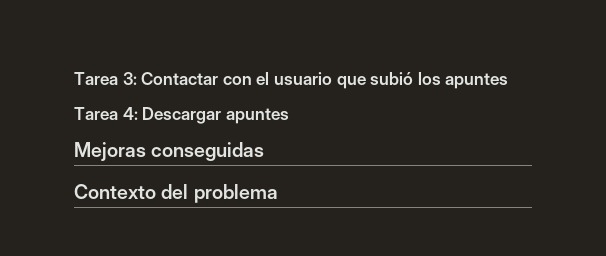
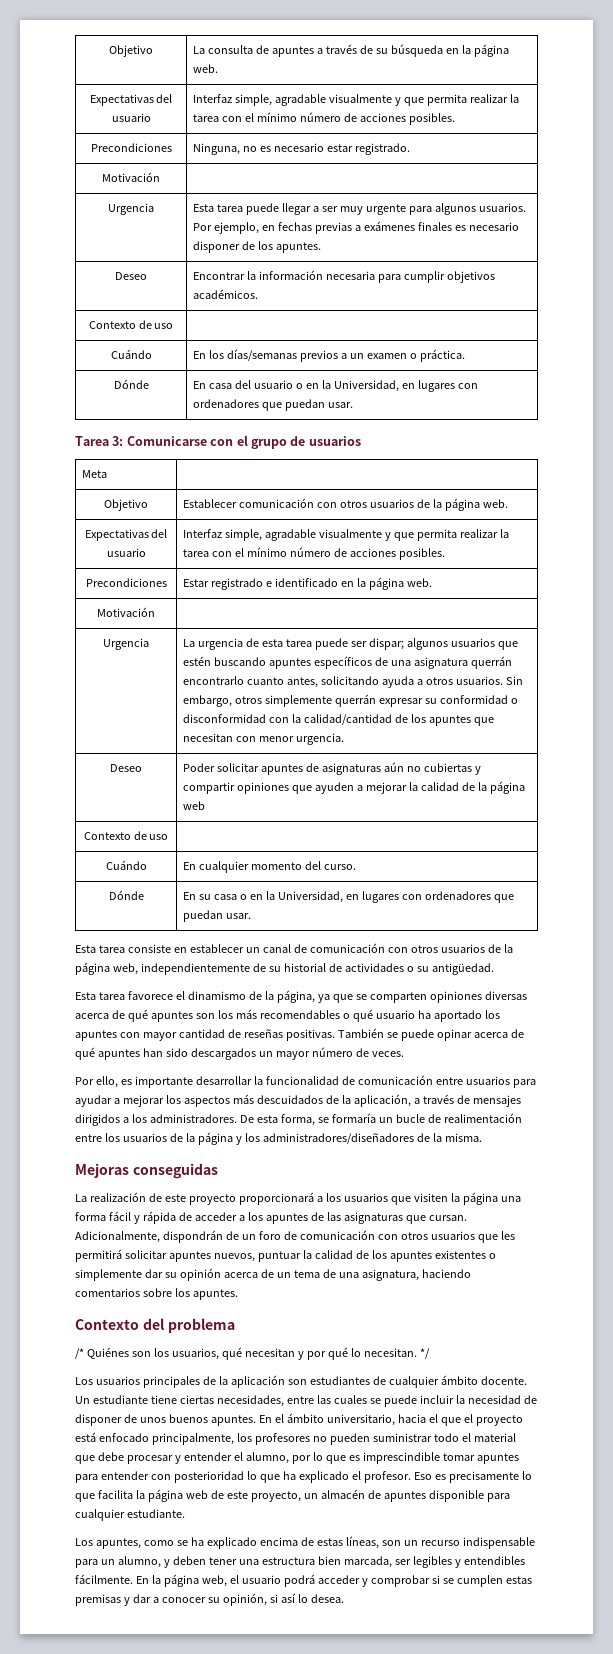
(74, 78) none -> [109,45,153,57] [193,44,510,57] [193,64,219,73] [89,94,173,106] [111,113,151,122] [193,94,520,106] [193,112,456,125] [90,143,172,152] [193,143,411,155] [102,172,160,182] [108,203,154,215] [193,203,527,215] [193,221,520,234] [193,241,322,253] [115,272,147,280] [193,270,496,283] [193,289,259,299] [88,320,174,329] [110,349,152,359] [193,349,466,362] [113,379,149,389] [193,380,479,392] [193,399,354,411] Objetivo | La consulta de apuntes a través de su búsqueda en la página web. // Expectativas del usuario | Interfaz simple, agradable visualmente y que permita realizar la tarea con el mínimo número de acciones posibles. // Precondiciones | Ninguna, no es necesario estar registrado. // Motivación | // Urgencia | Esta tarea puede llegar a ser muy urgente para algunos usuarios. Por ejemplo, en fechas previas a exámenes finales es necesario disponer de los apuntes. // Deseo | Encontrar la información necesaria para cumplir objetivos académicos. // Contexto de uso | // Cuándo | En los días/semanas previos a un examen o práctica. // Dónde | En casa del usuario o en la Universidad, en lugares con ordenadores que puedan usar. //
[141,72,509,89] [74,107,289,124] [74,142,265,161] [74,184,278,203] Contactar con el usuario que subió los apuntes // Tarea 4: Descargar apuntes // Mejoras conseguidas // Contexto del problema -> [126,435,361,449] [82,470,108,478] [104,499,148,511] [183,498,509,511] [84,529,168,541] [106,548,146,557] [183,529,510,541] [183,547,446,560] [85,578,167,587] [183,577,433,590] [97,607,155,617] [103,638,149,650] [183,638,519,650] [183,656,513,669] [183,676,524,688] [183,694,519,707] [183,714,495,726] [183,733,345,745] [110,764,142,772] [183,762,482,775] [183,781,526,794] [183,801,206,810] [83,831,169,840] [105,860,147,870] [183,861,357,873] [108,890,144,900] [183,891,515,903] [183,910,252,922] [75,943,513,953] [75,962,494,975] [75,990,527,1003] [75,1009,500,1022] [75,1028,524,1041] [75,1047,404,1060] [75,1075,536,1088] [75,1094,521,1107] [75,1113,522,1126] [75,1132,482,1145] [75,1163,218,1179] [75,1192,521,1205] [75,1211,467,1224] [75,1230,515,1243] [75,1249,496,1262] [75,1268,471,1281] [75,1288,238,1300] [75,1318,235,1333] [75,1347,430,1360] [75,1375,527,1388] [75,1395,537,1407] [75,1413,523,1426] [75,1432,516,1445] [75,1452,519,1464] [75,1471,532,1483] [75,1489,510,1502] [75,1509,185,1521] [75,1536,535,1549] [75,1556,525,1568] [75,1574,532,1587] [75,1593,344,1606] Comunicarse con el grupo de usuarios // Meta | // Objetivo | Establecer comunicación con otros usuarios de la página web. // Expectativas del usuario | Interfaz simple, agradable visualmente y que permita realizar la tarea con el mínimo número de acciones posibles. // Precondiciones | Estar registrado e identificado en la página web. // Motivación | // Urgencia | La urgencia de esta tarea puede ser dispar; algunos usuarios que estén buscando apuntes específicos de una asignatura querrán encontrarlo cuanto antes, solicitando ayuda a otros usuarios. Sin embargo, otros simplemente querrán expresar su conformidad o disconformidad con la calidad/cantidad de los apuntes que necesitan con menor urgencia. // Deseo | Poder solicitar apuntes de asignaturas aún no cubiertas y compartir opiniones que ayuden a mejorar la calidad de la página web // Contexto de uso | // Cuándo | En cualquier momento del curso. // Dónde | En su casa o en la Universidad, en lugares con ordenadores que puedan usar. // Esta tarea consiste en establecer un canal de comunicación con otros usuarios de la página web, independientemente de su historial de actividades o su antigüedad. // Esta tarea favorece el dinamismo de la página, ya que se comparten opiniones diversas acerca de qué apuntes son los más recomendables o qué usuario ha aportado los apuntes con mayor cantidad de reseñas positivas. También se puede opinar acerca de qué apuntes han sido descargados un mayor número de veces. // Por ello, es importante desarrollar la funcionalidad de comunicación entre usuarios para ayudar a mejorar los aspectos más descuidados de la aplicación, a través de mensajes dirigidos a los administradores. De esta forma, se formaría un bucle de realimentación entre los usuarios de la página y los administradores/diseñadores de la misma. // Mejoras conseguidas // La realización de este proyecto proporcionará a los usuarios que visiten la página una forma fácil y rápida de acceder a los apuntes de las asignaturas que cursan. Adicionalmente, dispondrán de un foro de comunicación con otros usuarios que les permitirá solicitar apuntes nuevos, puntuar la calidad de los apuntes existentes o simplemente dar su opinión acerca de un tema de una asignatura, haciendo comentarios sobre los apuntes. // Contexto del problema // /* Quiénes son los usuarios, qué necesitan y por qué lo necesitan. */ // Los usuarios principales de la aplicación son estudiantes de cualquier ámbito docente. Un estudiante tiene ciertas necesidades, entre las cuales se puede incluir la necesidad de disponer de unos buenos apuntes. En el ámbito universitario, hacia el que el proyecto está enfocado principalmente, los profesores no pueden suministrar todo el material que debe procesar y entender el alumno, por lo que es imprescindible tomar apuntes para entender con posterioridad lo que ha explicado el profesor. Eso es precisamente lo que facilita la página web de este proyecto, un almacén de apuntes disponible para cualquier estudiante. // Los apuntes, como se ha explicado encima de estas líneas, son un recurso indispensable para un alumno, y deben tener una estructura bien marcada, ser legibles y entendibles fácilmente. En la página web, el usuario podrá acceder y comprobar si se cumplen estas premisas y dar a conocer su opinión, si así lo desea.

